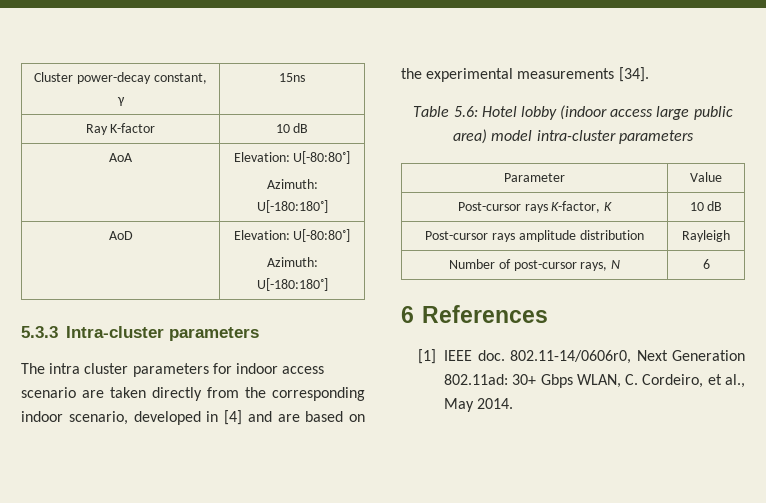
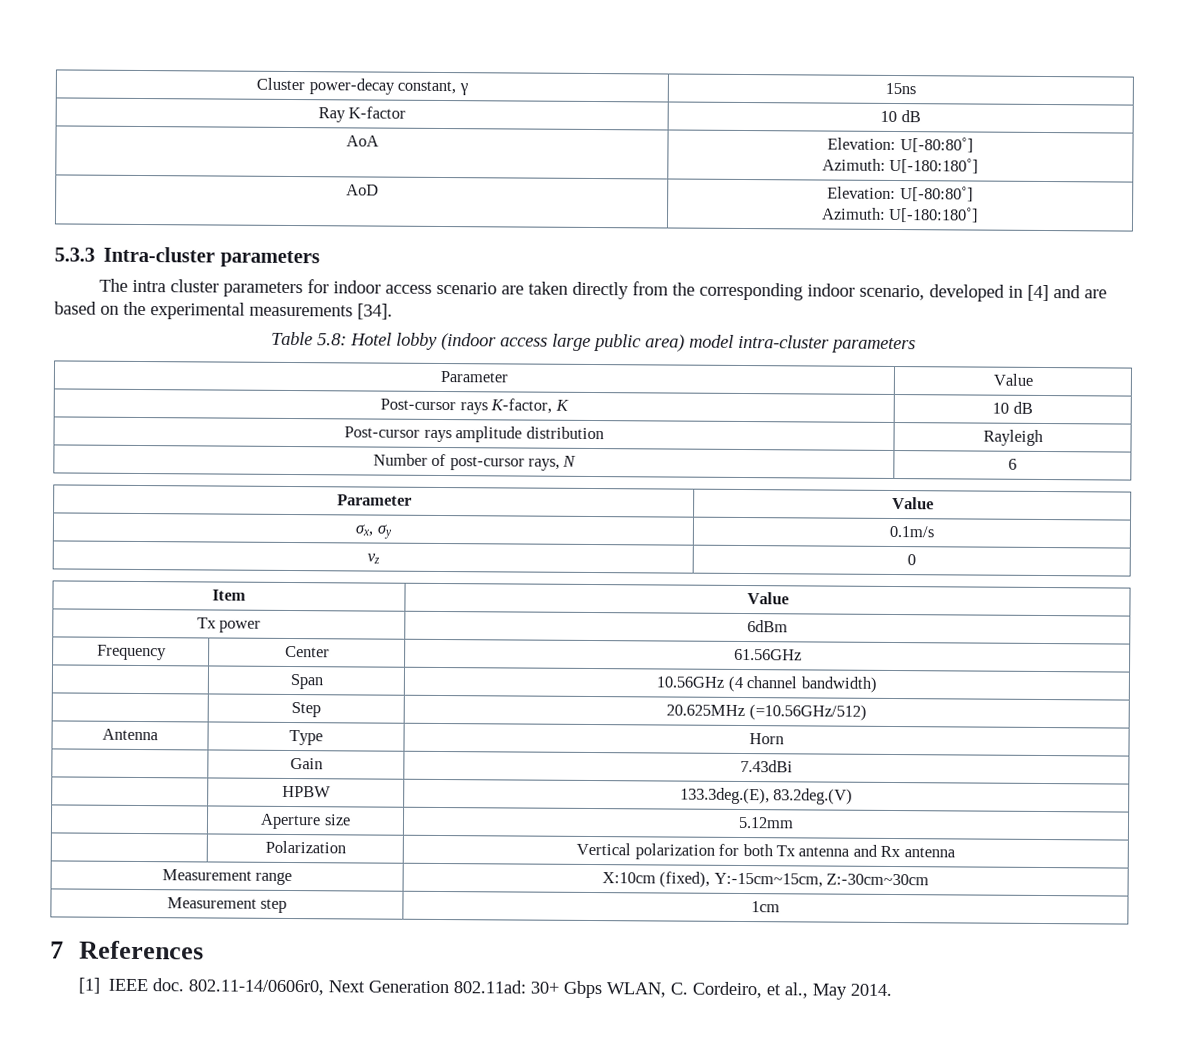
[453,106,478,117] 5.6: -> [317,333,347,346] 5.8:
[401,306,414,323] // 6 -> [336,494,412,506] [891,496,934,510] [355,524,392,539] [889,525,934,538] [367,553,380,564] [907,554,916,566] [212,589,246,601] [746,592,789,605] [196,617,262,633] [747,620,788,633] [96,644,167,661] [284,645,330,658] [733,648,802,661] [289,674,323,690] [656,675,877,693] [291,702,321,718] [666,704,867,721] [102,728,159,741] [289,729,323,746] [749,733,784,745] [289,757,323,770] [740,759,793,773] [281,785,331,798] [679,787,854,805] [260,813,351,830] [738,816,794,829] [264,840,346,854] [576,842,956,860] [161,869,293,886] [601,871,930,888] [166,897,288,913] [751,901,780,913] [50,941,64,959] // Parameter | Value // σx, σy | 0.1m/s // vz | 0 // Item | Value // Tx power | 6dBm // Frequency | Center | 61.56GHz // | Span | 10.56GHz (4 channel bandwidth) // | Step | 20.625MHz (=10.56GHz/512) // Antenna | Type | Horn // | Gain | 7.43dBi // | HPBW | 133.3deg.(E), 83.2deg.(V) // | Aperture size | 5.12mm // | Polarization | Vertical polarization for both Tx antenna and Rx antenna // Measurement range | X:10cm (fixed), Y:-15cm~15cm, Z:-30cm~30cm // Measurement step | 1cm // 7

